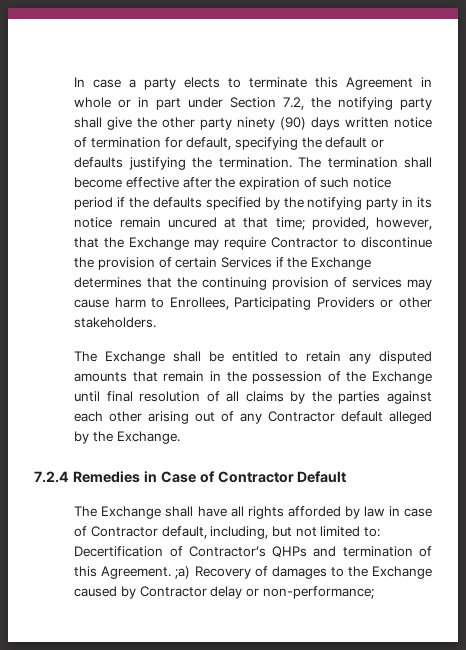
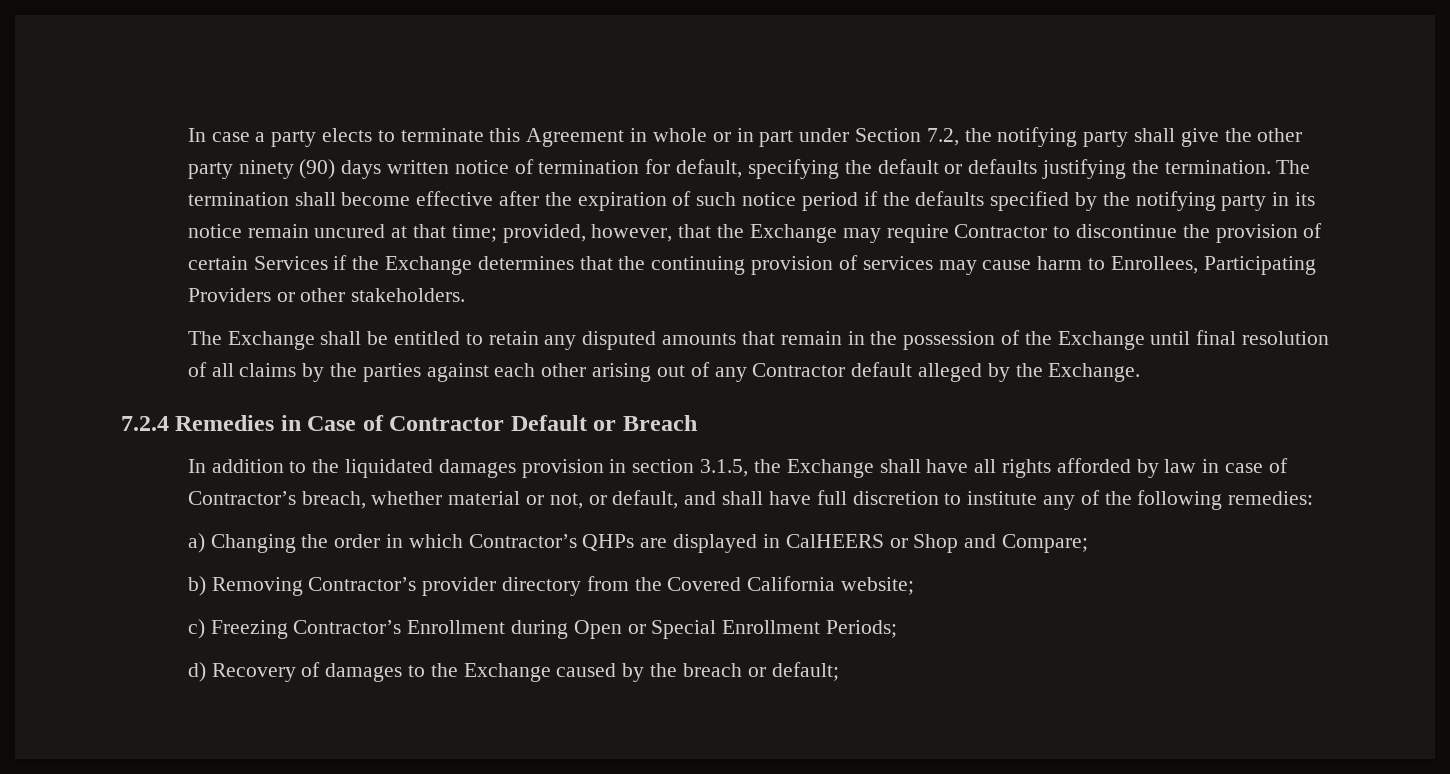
[74,506,98,517] // The -> [593,415,697,431] [187,459,781,478] or Breach // In addition to the liquidated damages provision in section 3.1.5, the
[90,526,380,539] [74,546,432,557] [74,566,191,579] Contractor default, including, but not limited to: Decertification of Contractor’s QHPs and termination of this Agreement. ;a) -> [187,490,1314,510] [187,533,1088,553] [187,576,915,596] [187,619,898,639] [187,662,206,682] Contractor’s breach, whether material or not, or default, and shall have full discretion to institute any of the following remedies: // a) Changing the order in which Contractor’s QHPs are displayed in CalHEERS or Shop and Compare; // b) Removing Contractor’s provider directory from the Covered California website; // c) Freezing Contractor’s Enrollment during Open or Special Enrollment Periods; // d)
[139,586,374,599] Contractor delay or non-performance; -> [650,662,839,681] the breach or default;

